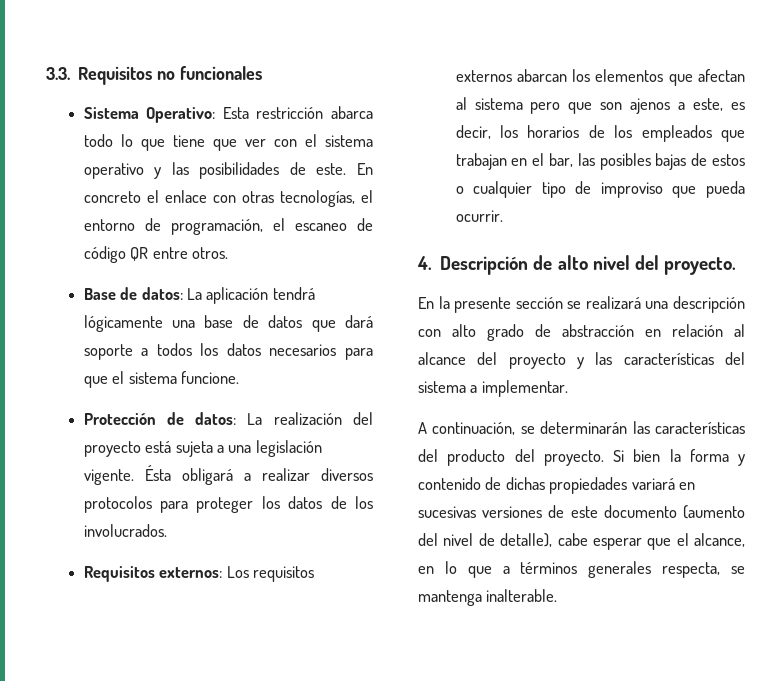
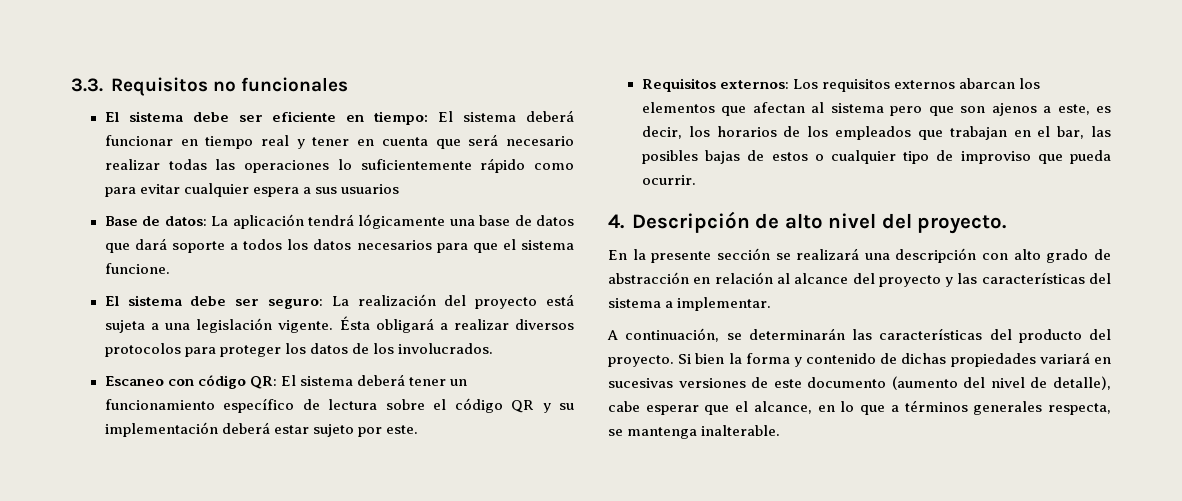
[83,106,374,123] [83,134,374,151] [83,162,373,179] [83,190,373,207] [83,218,373,235] [83,246,228,263] Sistema Operativo: Esta restricción abarca todo lo que tiene que ver con el sistema operativo y las posibilidades de este. En concreto el enlace con otras tecnologías, el entorno de programación, el escaneo de código QR entre otros. -> [104,110,574,125] [104,134,575,149] [104,158,574,173] [104,183,400,197] El sistema debe ser eficiente en tiempo: El sistema deberá funcionar en tiempo real y tener en cuenta que será necesario realizar todas las operaciones lo suficientemente rápido como para evitar cualquier espera a sus usuarios
[83,412,237,425] Protección de datos: -> [104,295,324,309] El sistema debe ser seguro:
(167, 530) none -> [104,374,468,389] [104,398,575,413] [104,422,419,437] // Escaneo con código QR: El sistema deberá tener un funcionamiento específico de lectura sobre el código QR y su implementación deberá estar sujeto por este.

